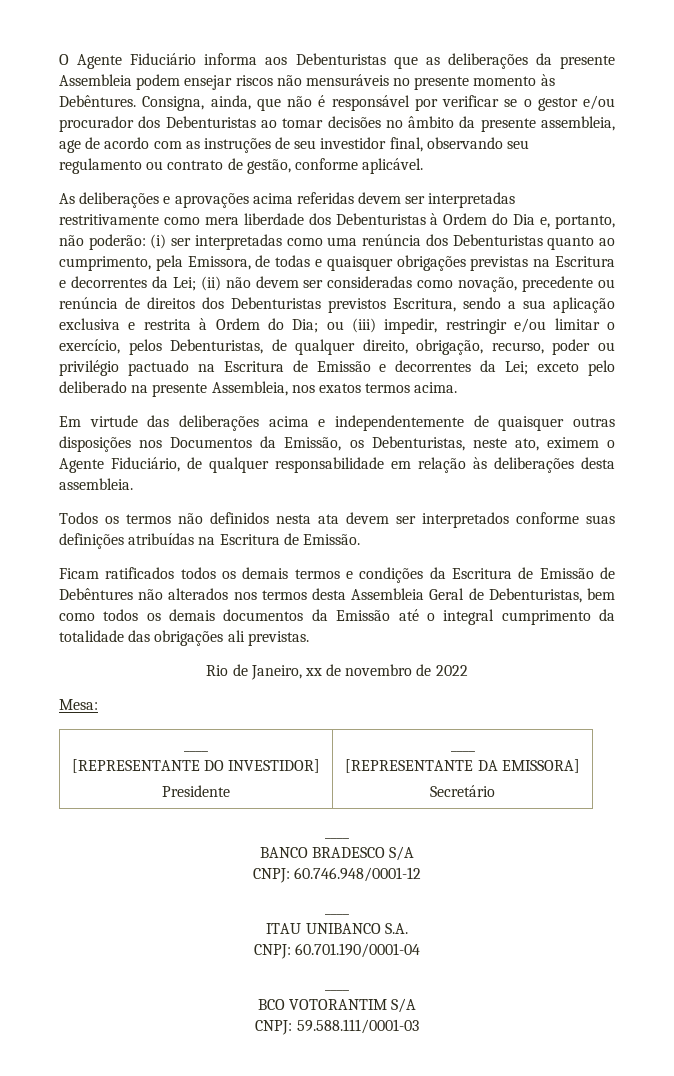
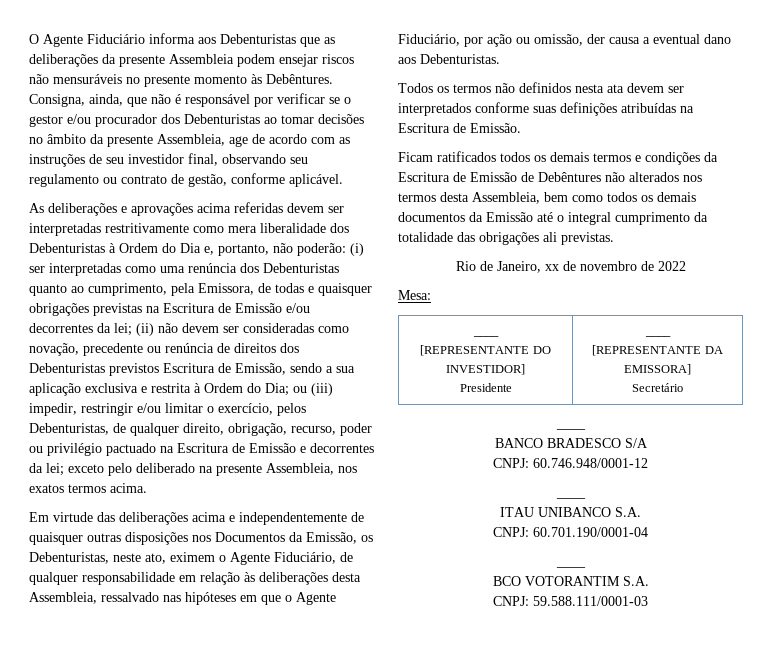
[541,116,616,131] assembleia, -> [157,134,225,146] Assembleia,
[243,213,304,225] liberdade -> [260,223,326,233] liberalidade
[59,276,196,291] e decorrentes da Lei; -> [218,303,310,313] [29,323,132,336] de Emissão e/ou decorrentes da lei;
[393,298,456,312] Escritura, -> [163,363,286,375] Escritura de Emissão,
[505,361,529,375] Lei; -> [46,463,64,476] lei;
[59,478,133,490] assembleia. -> [29,592,336,605] [398,34,731,47] [398,54,500,64] Assembleia, ressalvado nas hipóteses em que o Agente Fiduciário, por ação ou omissão, der causa a eventual dano aos Debenturistas.
[351,588,582,603] Assembleia Geral de Debenturistas, -> [472,192,540,204] Assembleia,
[391,998,417,1013] S/A -> [622,576,649,586] S.A.

